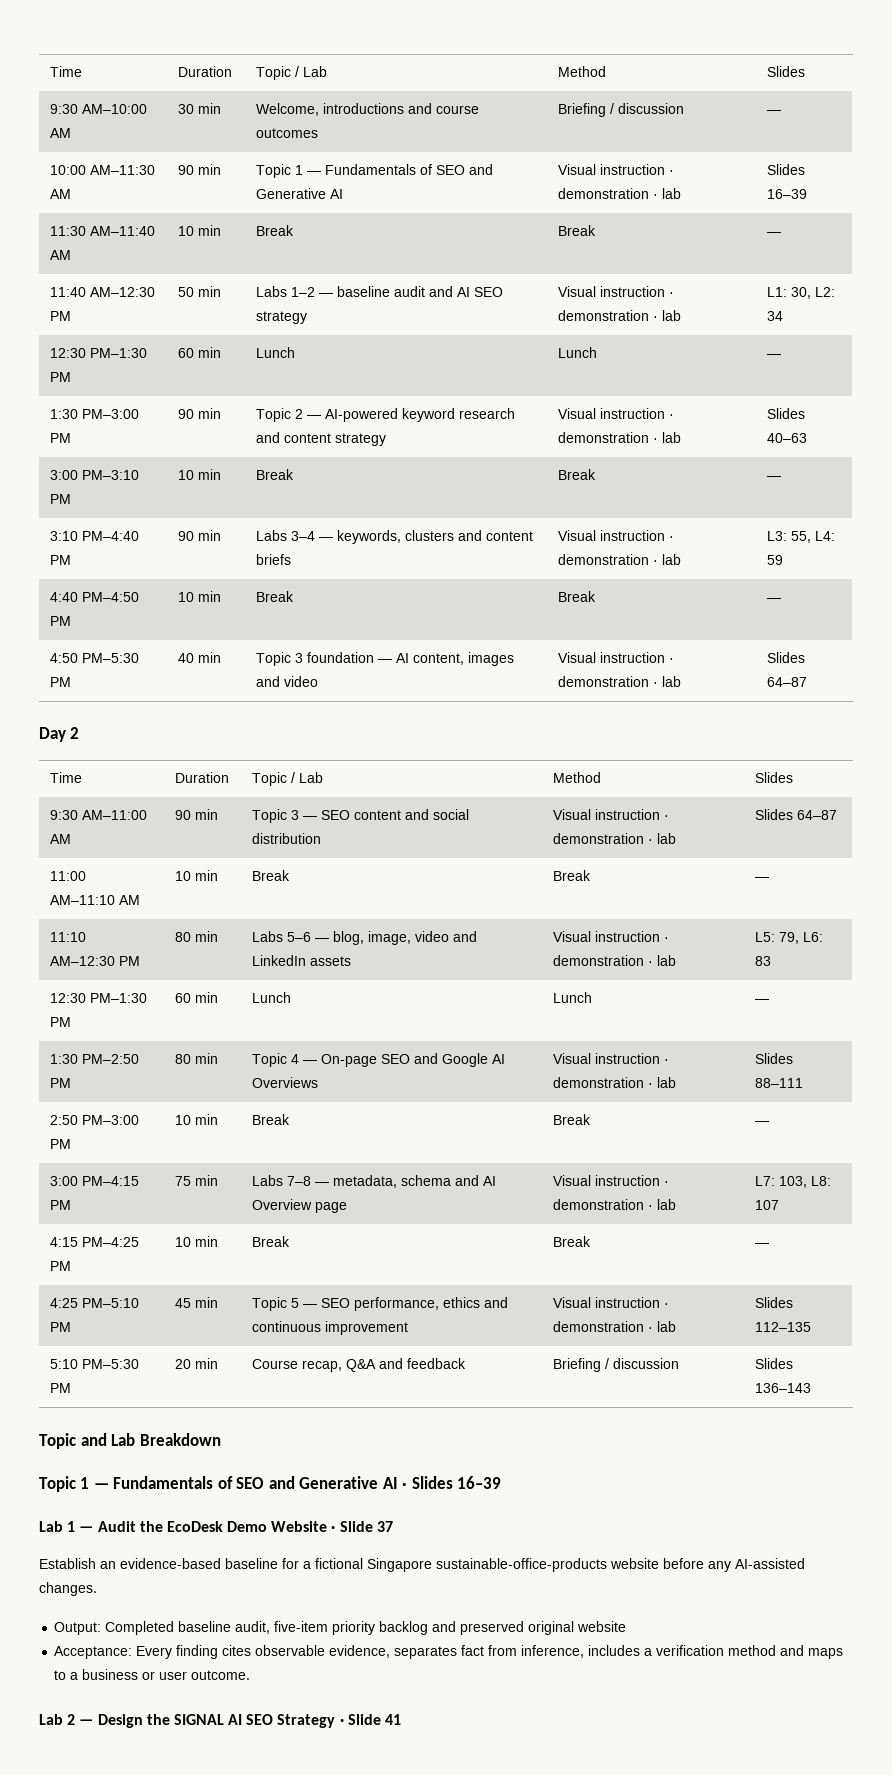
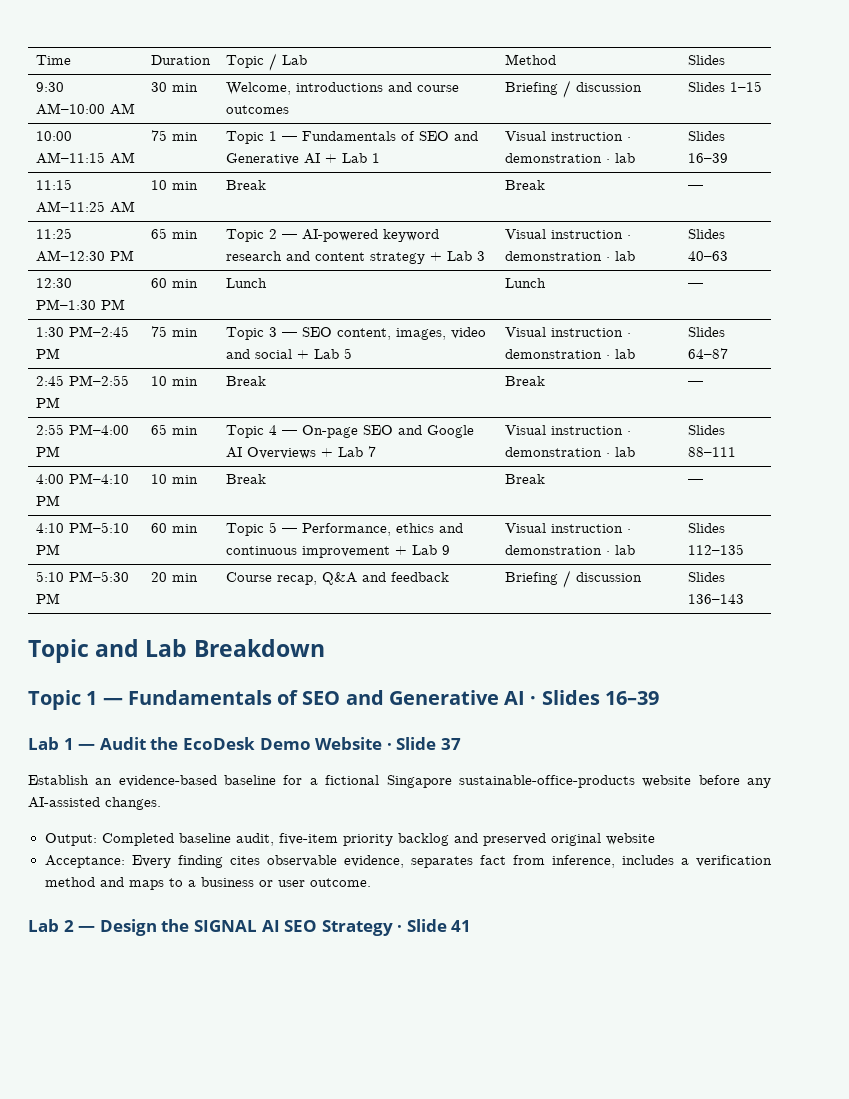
[767,110,782,114] — -> [687,81,762,92] Slides 1–15
[90,165,156,175] [50,189,72,199] [178,165,195,175] AM–11:30 AM | 90 -> [35,152,135,164] [150,130,167,141] AM–11:15 AM | 75
(344, 194) none -> [324,153,380,163] + Lab 1
[50,226,156,236] [50,250,72,260] [178,225,222,236] [256,225,295,236] [558,225,597,236] [767,232,782,236] [50,287,156,297] [50,311,72,321] [178,286,222,297] [256,286,504,297] [256,311,308,324] [558,286,675,297] [558,310,682,321] [767,287,836,299] [767,311,784,321] [50,348,148,358] [50,372,72,382] [178,347,222,358] [256,347,296,358] [558,347,598,358] [767,354,782,358] [50,409,140,419] [50,433,72,443] [178,408,222,419] [256,408,516,422] [256,432,387,446] [558,408,675,419] [558,432,682,443] [767,408,806,419] [767,433,808,443] [50,470,140,480] [50,494,72,504] [178,469,222,480] [256,469,295,480] [558,469,597,480] [767,476,782,480] [50,531,140,541] [50,555,72,565] [178,530,222,541] [256,530,534,544] [256,554,292,565] [558,530,675,541] [558,554,682,565] [767,531,836,543] [767,555,784,565] [50,592,140,602] [50,616,72,626] [178,591,222,602] [256,591,295,602] [558,591,597,602] [767,598,782,602] [50,653,140,663] [50,677,72,687] [178,652,222,663] [256,652,515,666] [256,676,319,687] [558,652,675,663] [558,676,682,687] [767,652,806,663] [767,677,808,687] [39,727,80,742] [50,772,83,783] [175,772,230,783] [252,772,324,786] [553,772,602,783] [755,772,794,783] [50,810,148,820] [50,834,72,844] [175,809,219,820] [252,809,470,823] [252,833,322,844] [553,809,670,820] [553,833,677,844] [755,809,838,820] [50,871,87,881] [50,895,141,905] [175,870,219,881] [252,870,291,881] [553,870,592,881] [755,877,770,881] [50,932,87,942] [50,956,141,966] [175,931,219,942] [252,931,478,945] [252,955,352,966] [553,931,670,942] [553,955,677,966] [755,932,824,944] [755,956,772,966] [50,993,148,1003] [50,1017,72,1027] [175,992,219,1003] [252,992,292,1003] [553,992,593,1003] [755,999,770,1003] [50,1054,140,1064] [50,1078,72,1088] [175,1053,219,1064] [252,1053,506,1067] [252,1077,319,1088] [553,1053,670,1064] [553,1077,677,1088] [755,1053,794,1064] [755,1078,804,1088] [50,1115,140,1125] [50,1139,72,1149] [175,1114,219,1125] [252,1114,291,1125] [553,1114,592,1125] [755,1121,770,1125] [50,1176,140,1186] [50,1200,72,1210] [175,1175,219,1186] [252,1175,497,1188] [252,1199,348,1213] [553,1175,670,1186] [553,1199,677,1210] [755,1176,832,1188] [755,1200,780,1210] [50,1237,140,1247] [50,1261,72,1271] [175,1236,219,1247] [252,1236,291,1247] [553,1236,592,1247] [755,1243,770,1247] [50,1298,140,1308] [50,1322,72,1332] [175,1298,192,1308] 11:30 AM–11:40 AM | 10 min | Break | Break | — // 11:40 AM–12:30 PM | 50 min | Labs 1–2 — baseline audit and AI SEO strategy | Visual instruction · demonstration · lab | L1: 30, L2: 34 // 12:30 PM–1:30 PM | 60 min | Lunch | Lunch | — // 1:30 PM–3:00 PM | 90 min | Topic 2 — AI-powered keyword research and content strategy | Visual instruction · demonstration · lab | Slides 40–63 // 3:00 PM–3:10 PM | 10 min | Break | Break | — // 3:10 PM–4:40 PM | 90 min | Labs 3–4 — keywords, clusters and content briefs | Visual instruction · demonstration · lab | L3: 55, L4: 59 // 4:40 PM–4:50 PM | 10 min | Break | Break | — // 4:50 PM–5:30 PM | 40 min | Topic 3 foundation — AI content, images and video | Visual instruction · demonstration · lab | Slides 64–87 // Day 2 // Time | Duration | Topic / Lab | Method | Slides // 9:30 AM–11:00 AM | 90 min | Topic 3 — SEO content and social distribution | Visual instruction · demonstration · lab | Slides 64–87 // 11:00 AM–11:10 AM | 10 min | Break | Break | — // 11:10 AM–12:30 PM | 80 min | Labs 5–6 — blog, image, video and LinkedIn assets | Visual instruction · demonstration · lab | L5: 79, L6: 83 // 12:30 PM–1:30 PM | 60 min | Lunch | Lunch | — // 1:30 PM–2:50 PM | 80 min | Topic 4 — On-page SEO and Google AI Overviews | Visual instruction · demonstration · lab | Slides 88–111 // 2:50 PM–3:00 PM | 10 min | Break | Break | — // 3:00 PM–4:15 PM | 75 min | Labs 7–8 — metadata, schema and AI Overview page | Visual instruction · demonstration · lab | L7: 103, L8: 107 // 4:15 PM–4:25 PM | 10 min | Break | Break | — // 4:25 PM–5:10 PM | 45 -> [35,179,72,190] [35,201,135,213] [150,180,198,190] [225,180,266,190] [504,180,545,190] [687,185,703,190] [35,228,72,239] [35,250,134,262] [150,228,198,239] [225,229,439,242] [225,251,485,264] [504,229,631,239] [504,251,635,261] [687,229,725,239] [687,251,728,261] [35,278,72,288] [35,299,125,310] [150,278,198,288] [225,278,267,288] [504,278,546,288] [687,283,703,288] [35,326,129,337] [35,348,60,359] [150,326,198,337] [225,327,486,340] [225,348,352,359] [504,327,631,337] [504,349,635,359] [687,327,725,337] [687,348,728,359] [35,375,129,386] [35,397,60,408] [150,376,198,386] [225,376,266,386] [504,376,545,386] [687,381,703,386] [35,424,129,435] [35,446,60,457] [150,424,198,435] [225,425,474,438] [225,446,376,459] [504,425,631,435] [504,447,635,457] [687,425,725,435] [687,447,736,457] [35,473,129,484] [35,495,60,506] [150,474,198,484] [225,474,266,484] [504,474,545,484] [687,479,703,484] [35,522,129,533] [35,544,60,555] [150,523,167,533] 11:15 AM–11:25 AM | 10 min | Break | Break | — // 11:25 AM–12:30 PM | 65 min | Topic 2 — AI-powered keyword research and content strategy + Lab 3 | Visual instruction · demonstration · lab | Slides 40–63 // 12:30 PM–1:30 PM | 60 min | Lunch | Lunch | — // 1:30 PM–2:45 PM | 75 min | Topic 3 — SEO content, images, video and social + Lab 5 | Visual instruction · demonstration · lab | Slides 64–87 // 2:45 PM–2:55 PM | 10 min | Break | Break | — // 2:55 PM–4:00 PM | 65 min | Topic 4 — On-page SEO and Google AI Overviews + Lab 7 | Visual instruction · demonstration · lab | Slides 88–111 // 4:00 PM–4:10 PM | 10 min | Break | Break | — // 4:10 PM–5:10 PM | 60
[321,1297,440,1311] SEO performance, -> [301,523,391,536] Performance,
(409, 1328) none -> [394,545,450,555] + Lab 9

